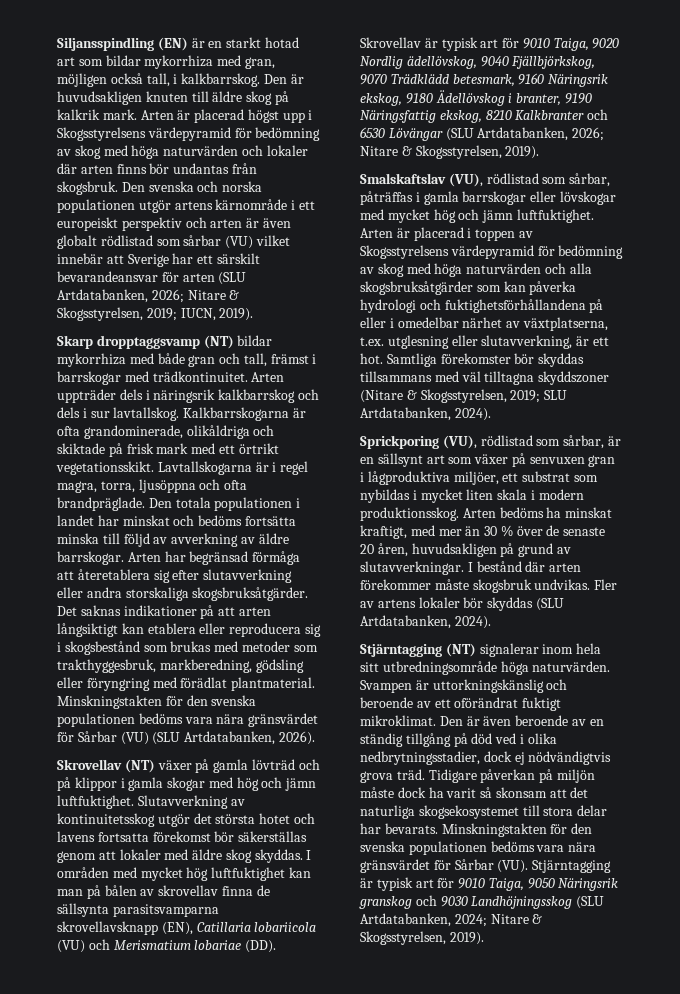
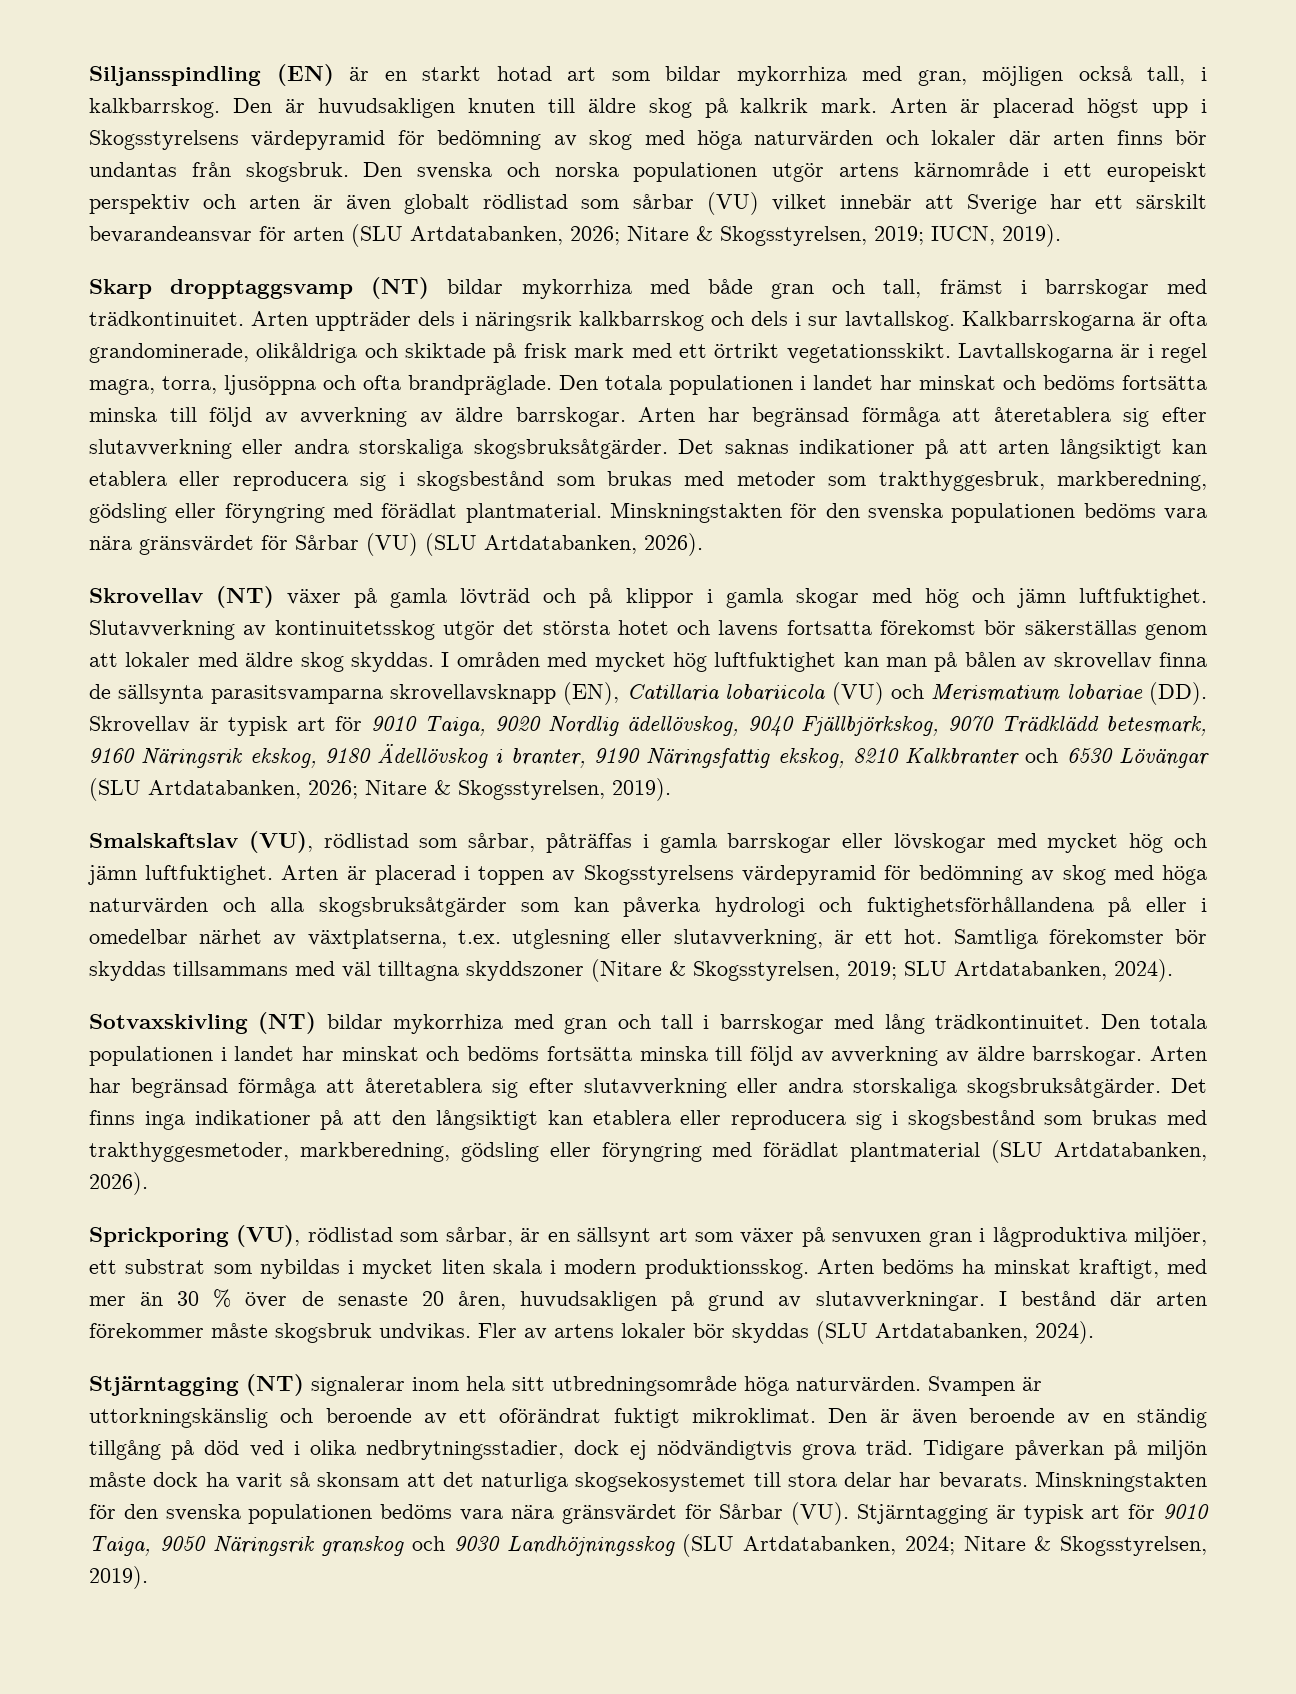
(491, 414) none -> [89,1012,1207,1034] [89,1046,1207,1066] [89,1078,1207,1098] [89,1110,1207,1130] [89,1140,1208,1163] [89,1172,148,1195] // Sotvaxskivling (NT) bildar mykorrhiza med gran och tall i barrskogar med lång trädkontinuitet. Den totala populationen i landet har minskat och bedöms fortsätta minska till följd av avverkning av äldre barrskogar. Arten har begränsad förmåga att återetablera sig efter slutavverkning eller andra storskaliga skogsbruksåtgärder. Det finns inga indikationer på att den långsiktigt kan etablera eller reproducera sig i skogsbestånd som brukas med trakthyggesmetoder, markberedning, gödsling eller föryngring med förädlat plantmaterial (SLU Artdatabanken, 2026).

